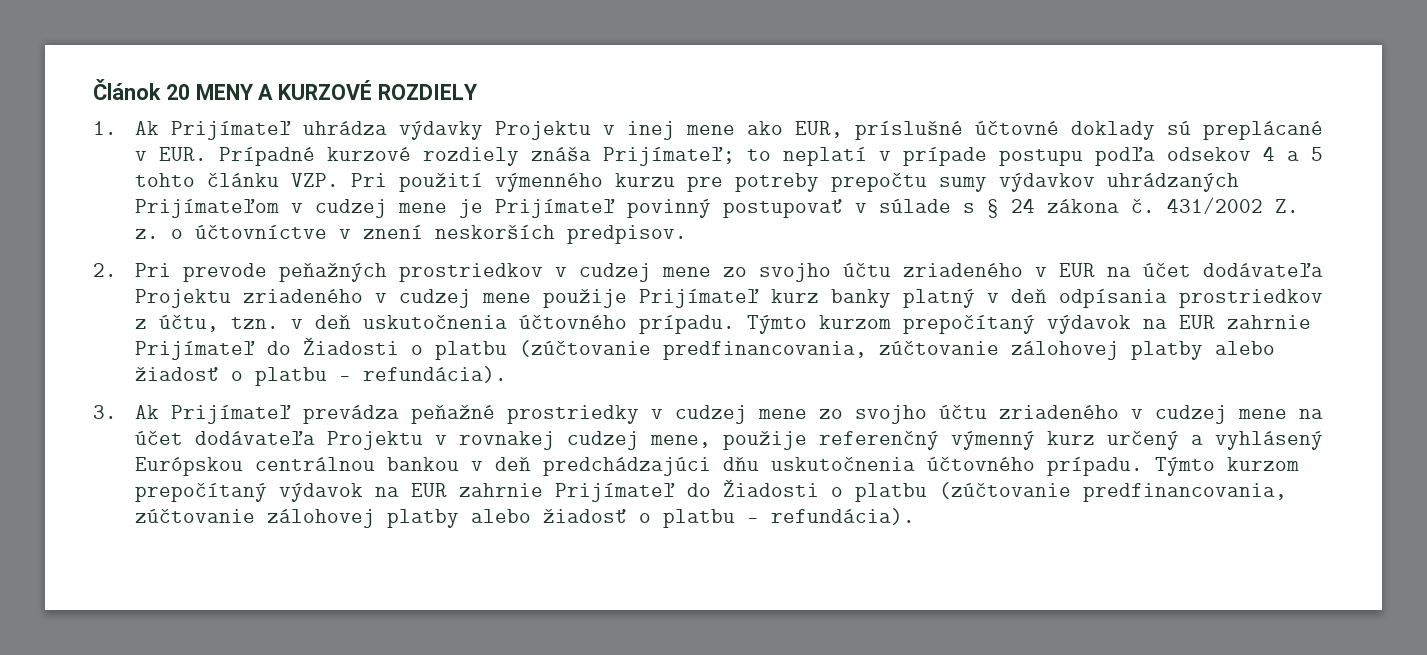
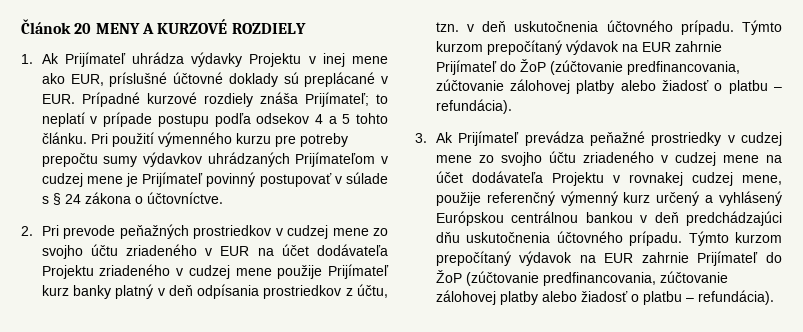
[206,173,339,187] článku VZP. -> [41,132,87,144] článku.
[1130,197,1299,214] [134,225,687,244] č. 431/2002 Z. z. o účtovníctve v znení neskorších predpisov. -> [134,192,223,204] o účtovníctve.
[302,337,507,360] Žiadosti o platbu -> [519,59,546,72] ŽoP
[722,479,927,502] Žiadosti o platbu -> [435,270,462,283] ŽoP

